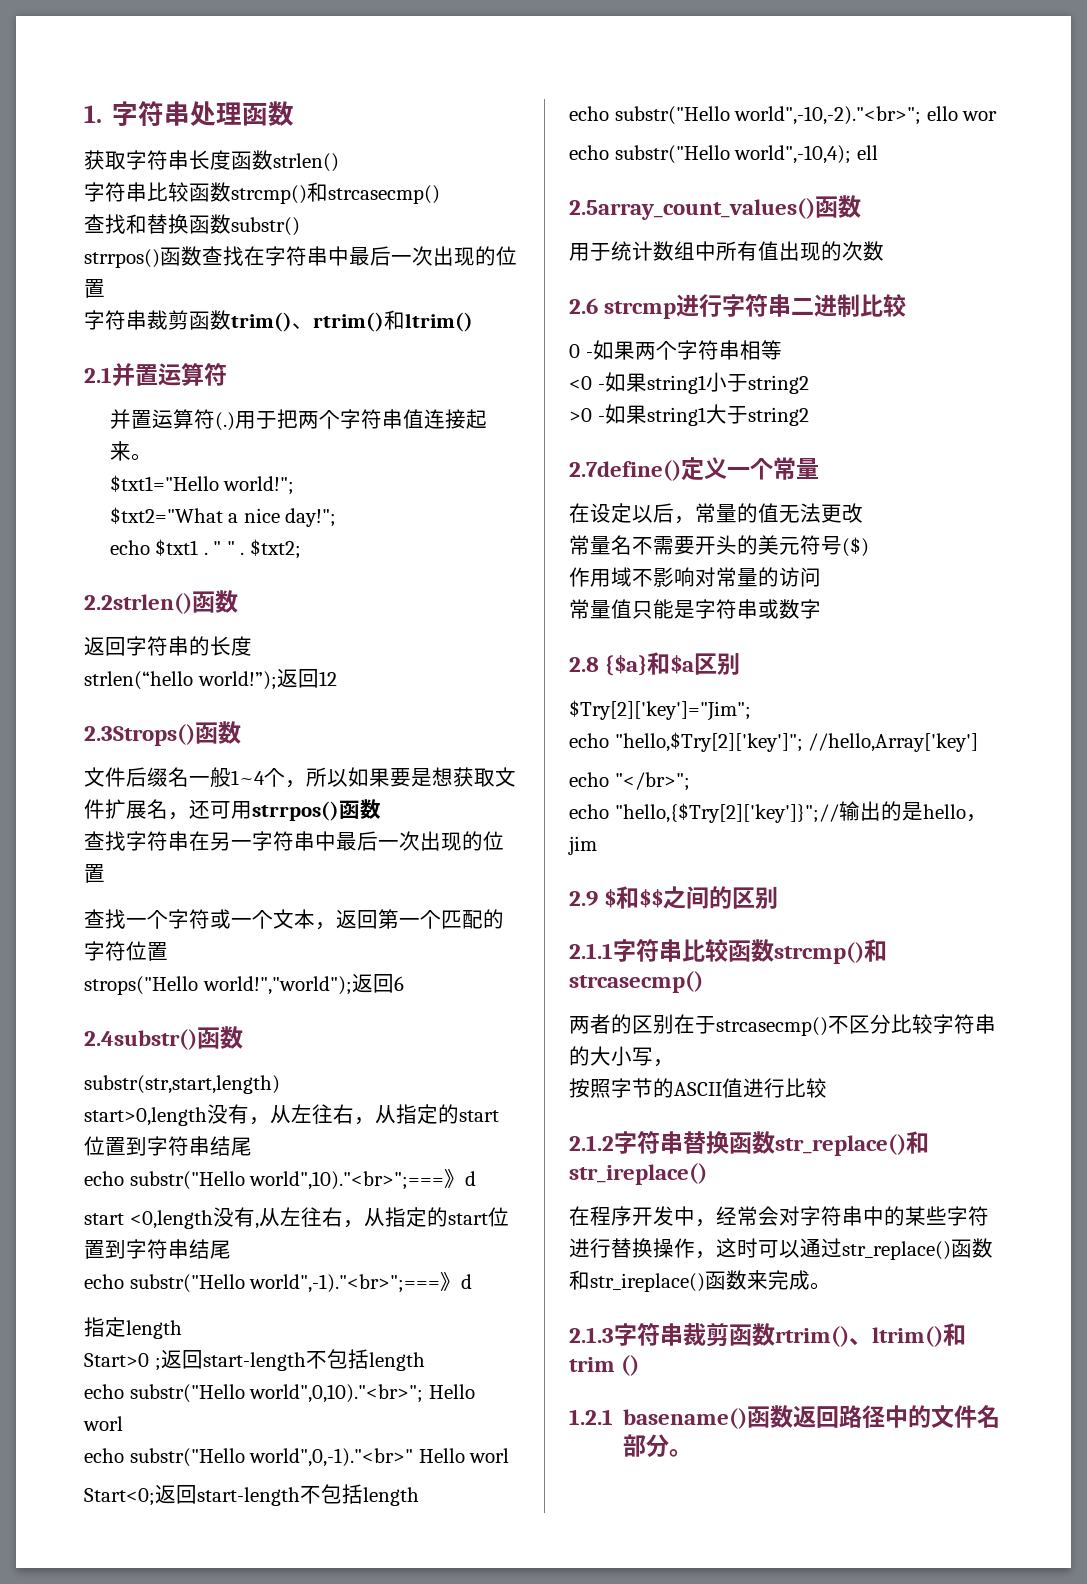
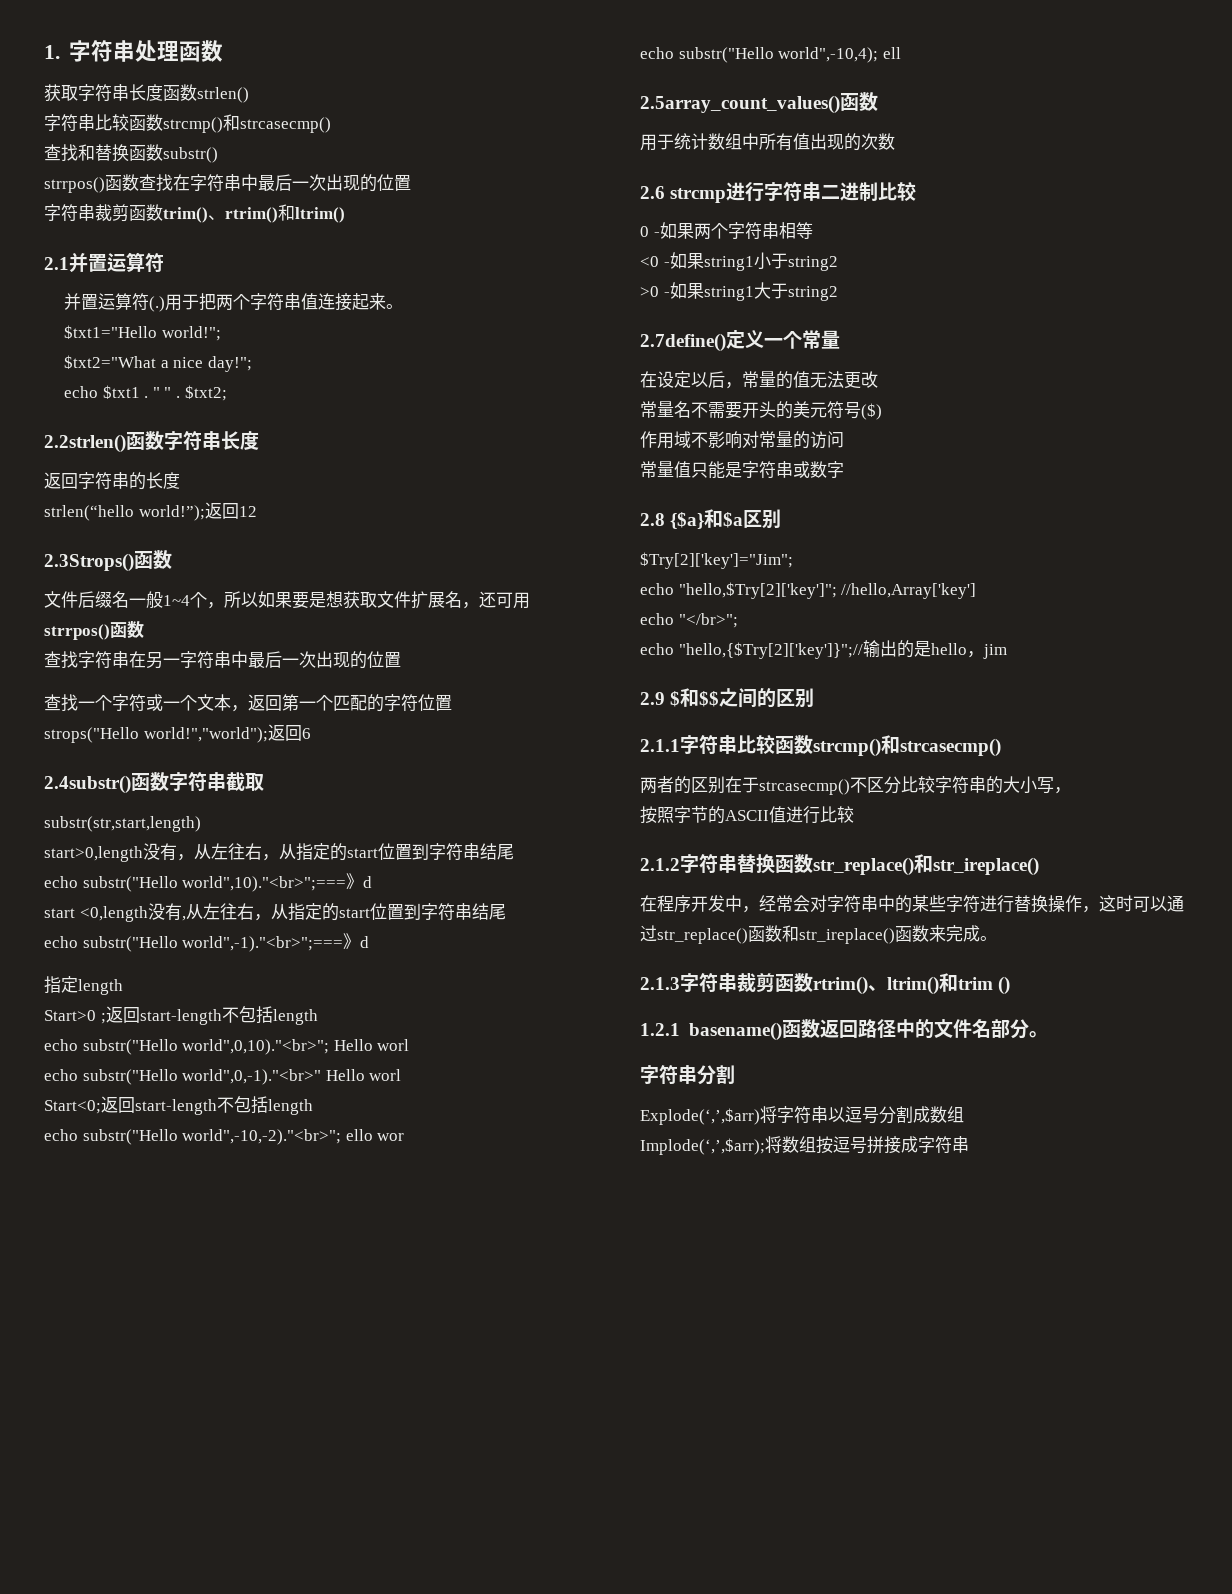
(238, 601) none -> [164,431,259,450] 字符串长度
(243, 1037) none -> [169,772,264,791] 字符串截取
(693, 1453) none -> [640,1065,735,1085] [640,1106,964,1125] [640,1136,969,1155] // 字符串分割 // Explode(‘,’,$arr)将字符串以逗号分割成数组 // Implode(‘,’,$arr);将数组按逗号拼接成字符串

